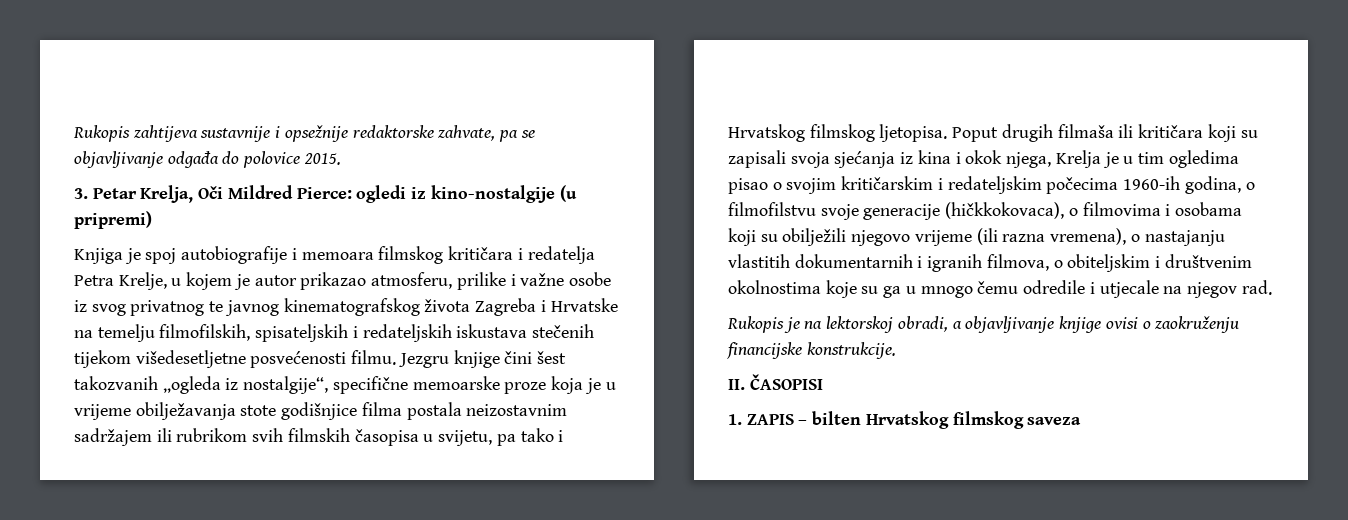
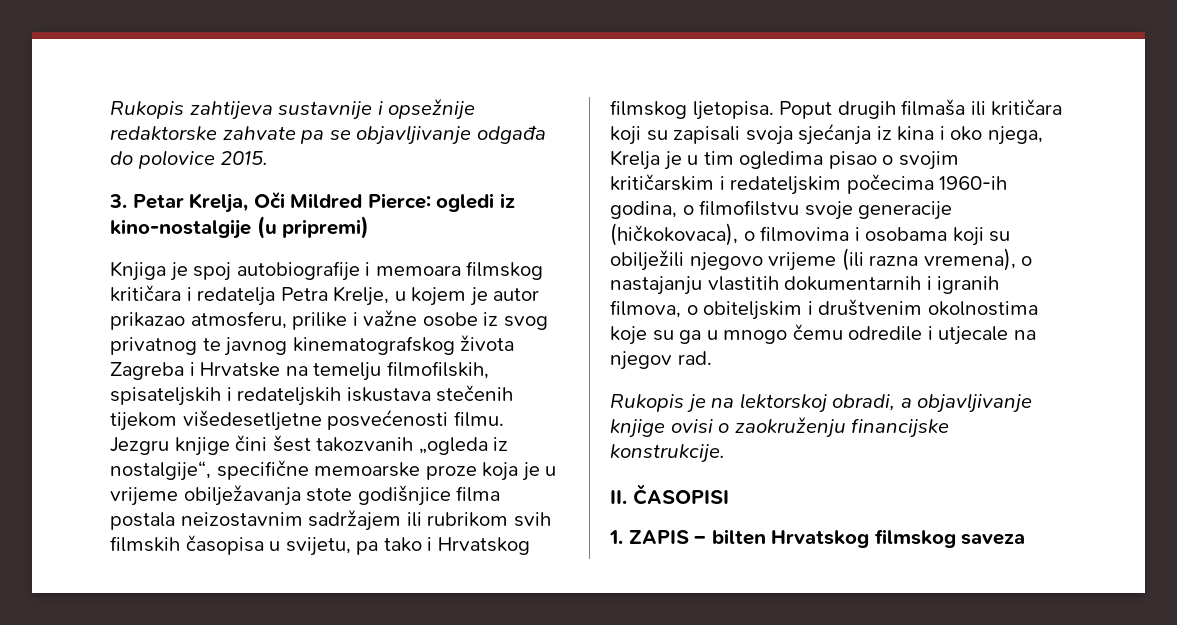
[437,125,496,141] zahvate, -> [222,126,296,140] zahvate
[965,150,1003,164] okok -> [950,126,983,141] oko
[945,202,1065,219] (hičkkokovaca), -> [610,223,738,246] (hičkokovaca),

